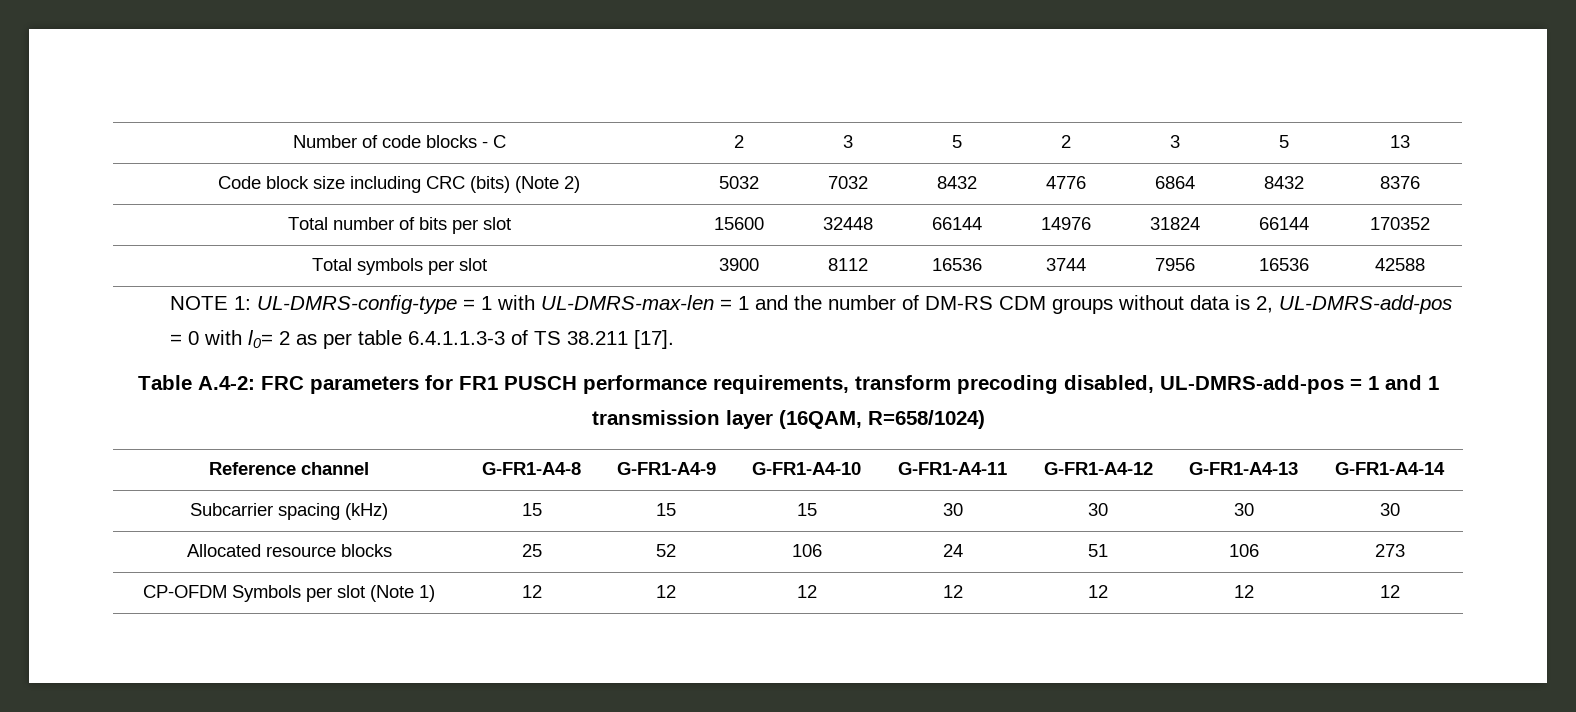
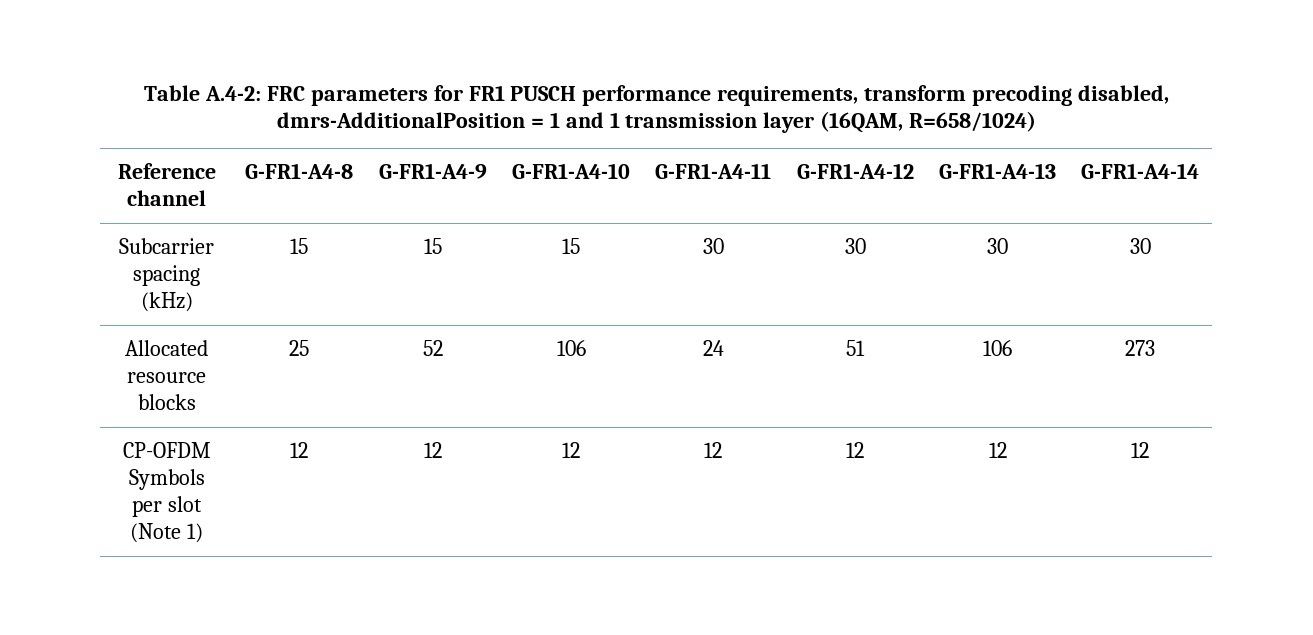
[292,135,506,148] [734,135,744,148] [843,135,853,148] [952,135,962,148] [1061,135,1071,148] [1170,135,1180,148] [1279,135,1289,148] [1390,135,1410,148] [218,176,580,193] [719,176,759,189] [828,176,868,189] [937,176,977,189] [1046,176,1086,189] [1155,176,1195,189] [1264,176,1304,189] [1380,176,1420,189] [287,217,511,234] [714,217,764,230] [823,217,873,230] [932,217,982,230] [1041,217,1091,230] [1150,217,1200,230] [1259,217,1309,230] [1370,217,1430,230] [311,258,487,275] [719,258,759,271] [828,258,868,271] [932,258,982,271] [1046,258,1086,271] [1155,258,1195,271] [1259,258,1309,271] [1375,258,1425,271] [170,295,1453,314] [170,330,675,349] Number of code blocks - C | 2 | 3 | 5 | 2 | 3 | 5 | 13 // Code block size including CRC (bits) (Note 2) | 5032 | 7032 | 8432 | 4776 | 6864 | 8432 | 8376 // Total number of bits per slot | 15600 | 32448 | 66144 | 14976 | 31824 | 66144 | 170352 // Total symbols per slot | 3900 | 8112 | 16536 | 3744 | 7956 | 16536 | 42588 // NOTE 1: UL-DMRS-config-type = 1 with UL-DMRS-max-len = 1 and the number of DM-RS CDM groups without data is 2, UL-DMRS-add-pos = 0 with l0= 2 as per table 6.4.1.1.3-3 of TS 38.211 [17]. // -> (143, 93) none
[1159,375,1344,394] UL-DMRS-add-pos -> [276,112,525,128] dmrs-AdditionalPosition

